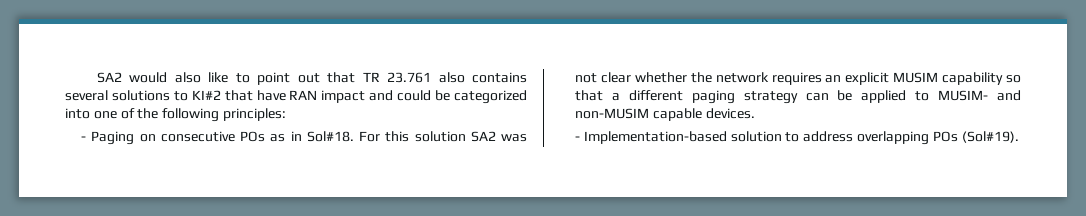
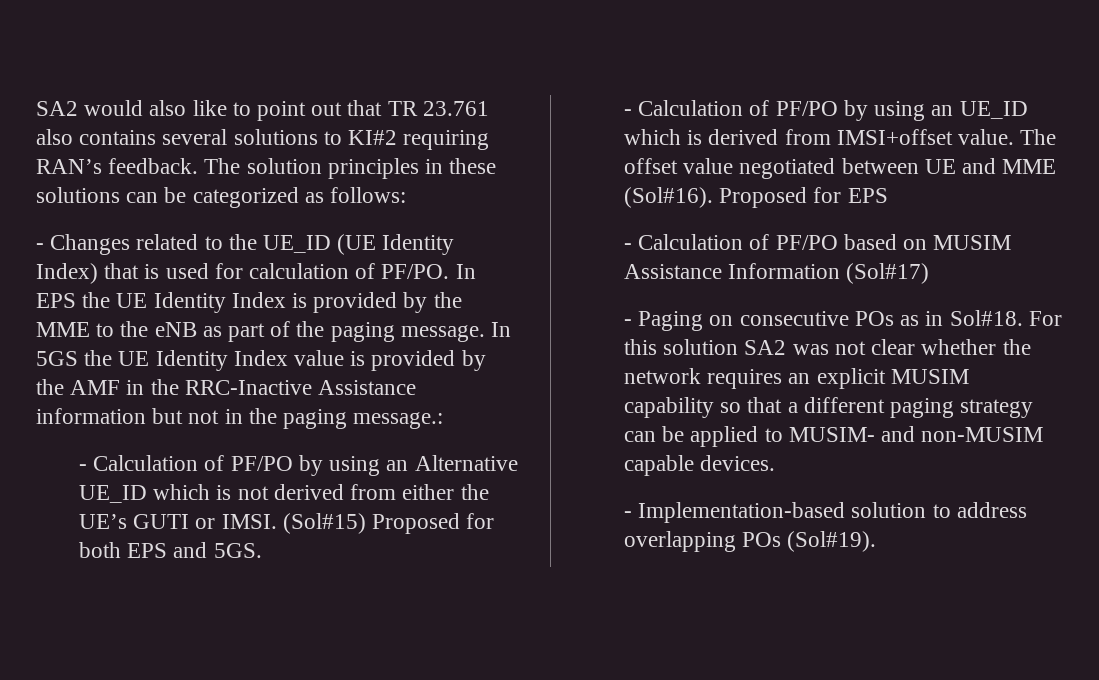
[224,90,527,104] [65,108,286,122] that have RAN impact and could be categorized into one of the following principles: -> [403,130,490,150] [36,158,497,179] [36,187,407,208] [36,234,455,255] [36,263,476,284] [36,292,462,313] [36,321,512,342] [36,350,486,371] [36,379,417,395] [36,408,444,429] [79,455,518,476] [79,484,489,503] [79,513,495,534] [79,542,262,558] [624,100,1028,121] [624,129,1057,145] [624,158,1057,179] [624,187,888,208] [624,234,1012,250] [624,263,930,284] requiring RAN’s feedback. The solution principles in these solutions can be categorized as follows: // - Changes related to the UE_ID (UE Identity Index) that is used for calculation of PF/PO. In EPS the UE Identity Index is provided by the MME to the eNB as part of the paging message. In 5GS the UE Identity Index value is provided by the AMF in the RRC-Inactive Assistance information but not in the paging message.: // - Calculation of PF/PO by using an Alternative UE_ID which is not derived from either the UE’s GUTI or IMSI. (Sol#15) Proposed for both EPS and 5GS. // - Calculation of PF/PO by using an UE_ID which is derived from IMSI+offset value. The offset value negotiated between UE and MME (Sol#16). Proposed for EPS // - Calculation of PF/PO based on MUSIM Assistance Information (Sol#17)

